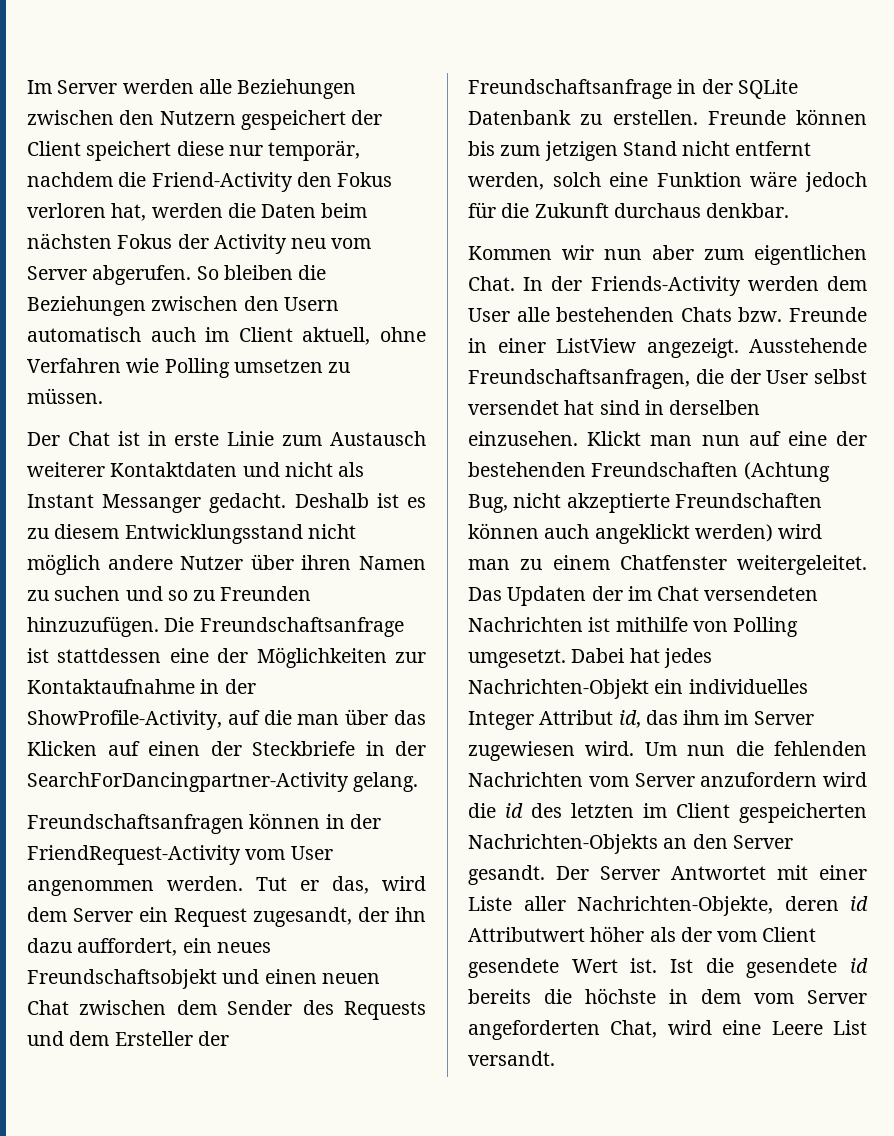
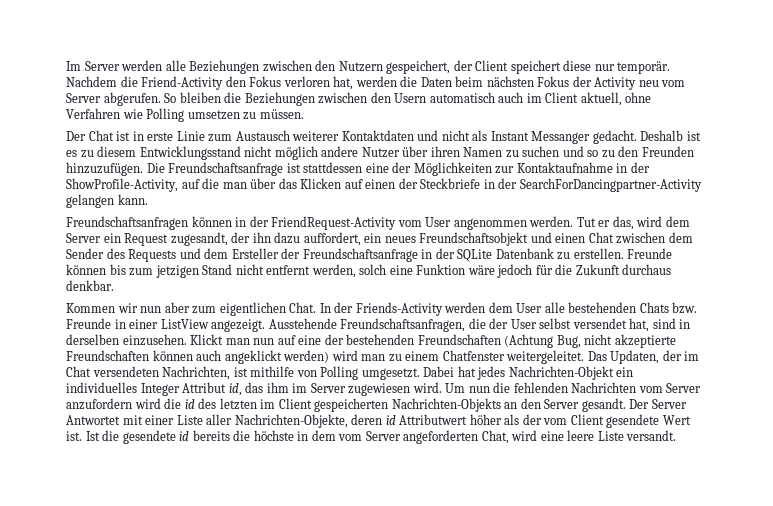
[240,110,346,130] gespeichert -> [386,60,451,74] gespeichert,
[268,140,361,161] [27,172,113,187] temporär, nachdem -> [617,61,671,74] [66,76,117,87] temporär. Nachdem
(216, 595) none -> [618,146,639,157] den
[353,772,419,792] gelang. -> [66,194,148,208] gelangen kann.
[321,973,380,984] neuen -> (586, 238) none
[564,400,595,415] hat -> [629,318,650,332] hat,
[507,586,587,606] Updaten -> [610,350,660,364] Updaten,
[468,617,583,632] Nachrichten -> [162,366,231,380] Nachrichten,
[771,1020,867,1035] Leere List -> [567,430,624,441] leere Liste

